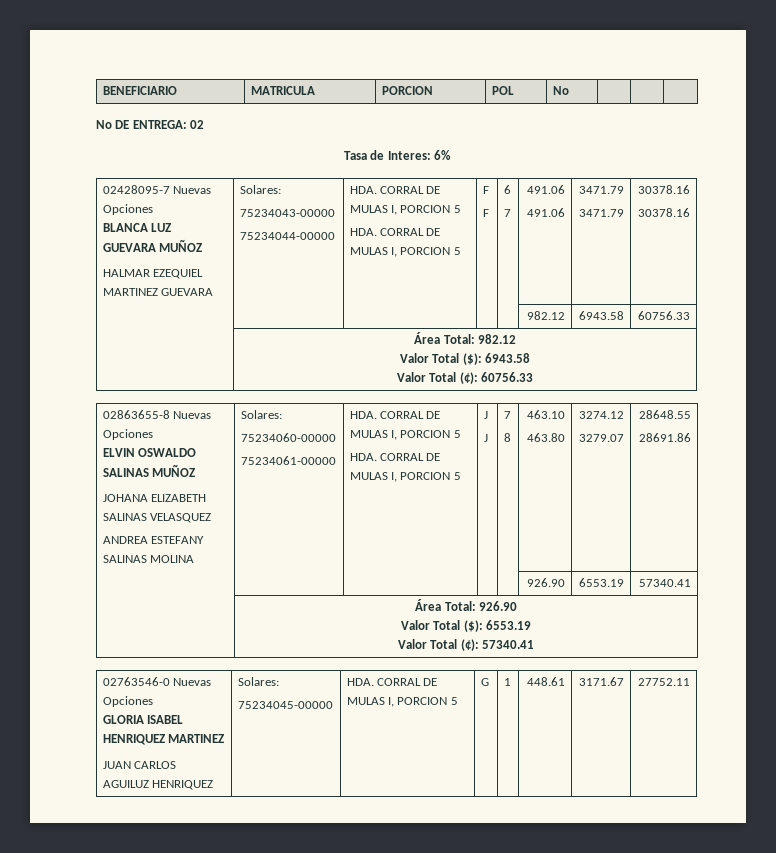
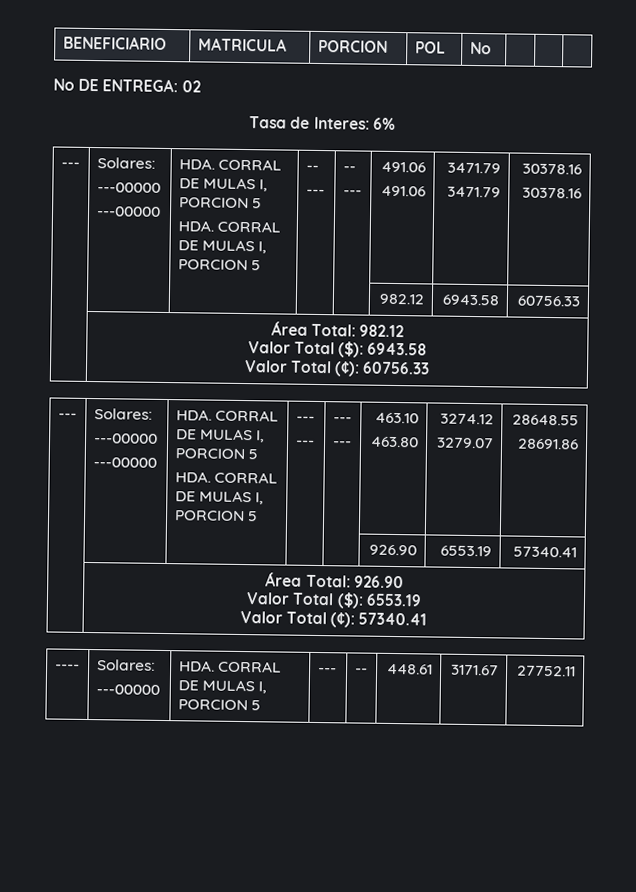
[102,185,212,194] [102,204,153,215] [102,223,173,232] [102,239,204,252] [102,269,204,279] [102,288,214,296] [239,185,281,194] [239,209,335,217] [239,232,335,240] 02428095-7 Nuevas Opciones // BLANCA LUZ GUEVARA MUÑOZ // HALMAR EZEQUIEL MARTINEZ GUEVARA | Solares: // 75234043-00000 // 75234044-00000 -> [60,161,80,168] [96,157,156,169] [96,182,161,193] [95,206,161,217] --- | Solares: // ---00000 // ---00000
[482,186,489,194] [482,209,489,217] [503,185,511,194] [503,209,511,217] F // F | 6 // 7 -> [305,164,319,171] [305,188,325,196] [342,165,356,172] [342,189,362,196] -- // --- | -- // ---
[102,410,212,419] [102,429,153,440] [102,448,197,457] [102,464,197,477] [102,494,207,502] [102,513,212,523] [102,536,205,544] [102,555,195,563] [240,410,282,419] [240,433,336,442] [240,456,336,465] 02863655-8 Nuevas Opciones // ELVIN OSWALDO SALINAS MUÑOZ // JOHANA ELIZABETH SALINAS VELASQUEZ // ANDREA ESTEFANY SALINAS MOLINA | Solares: // 75234060-00000 // 75234061-00000 -> [57,412,77,419] [93,408,153,420] [93,433,158,444] [92,457,157,468] --- | Solares: // ---00000 // ---00000
[483,411,488,419] [483,434,488,442] [503,411,511,419] [503,433,511,442] J // J | 7 // 8 -> [295,415,315,422] [295,439,315,446] [332,416,352,423] [331,440,352,447] --- // --- | --- // ---
[102,677,212,686] [102,696,153,707] [102,715,184,724] [102,734,226,745] [102,761,177,769] [102,780,214,790] [237,677,279,686] [237,701,333,709] [346,678,438,686] [346,697,458,707] [480,678,489,686] [503,678,511,686] 02763546-0 Nuevas Opciones // GLORIA ISABEL HENRIQUEZ MARTINEZ // JUAN CARLOS AGUILUZ HENRIQUEZ | Solares: // 75234045-00000 | HDA. CORRAL DE MULAS I, PORCION 5 | G | 1 -> [54,663,80,670] [96,659,156,671] [95,684,160,695] [178,660,283,673] [177,679,268,694] [177,699,262,711] [317,667,337,674] [354,667,368,674] ---- | Solares: // ---00000 | HDA. CORRAL DE MULAS I, PORCION 5 | --- | --

